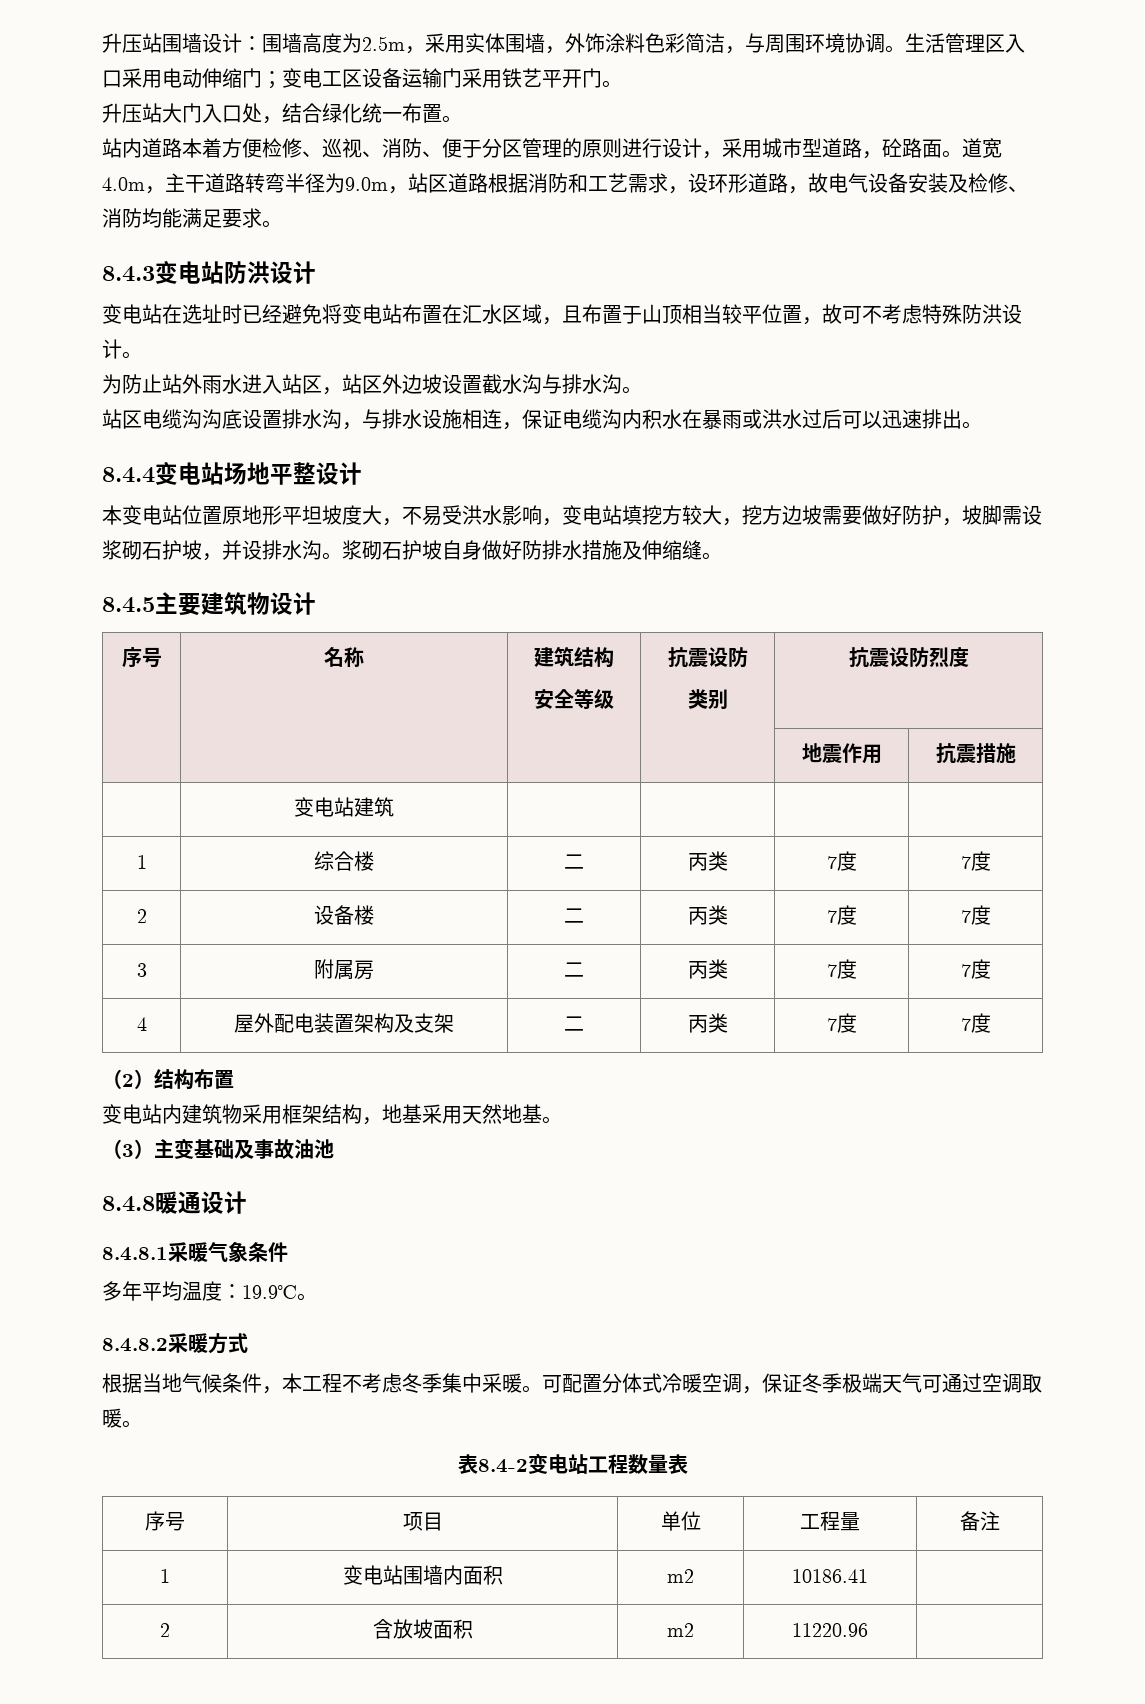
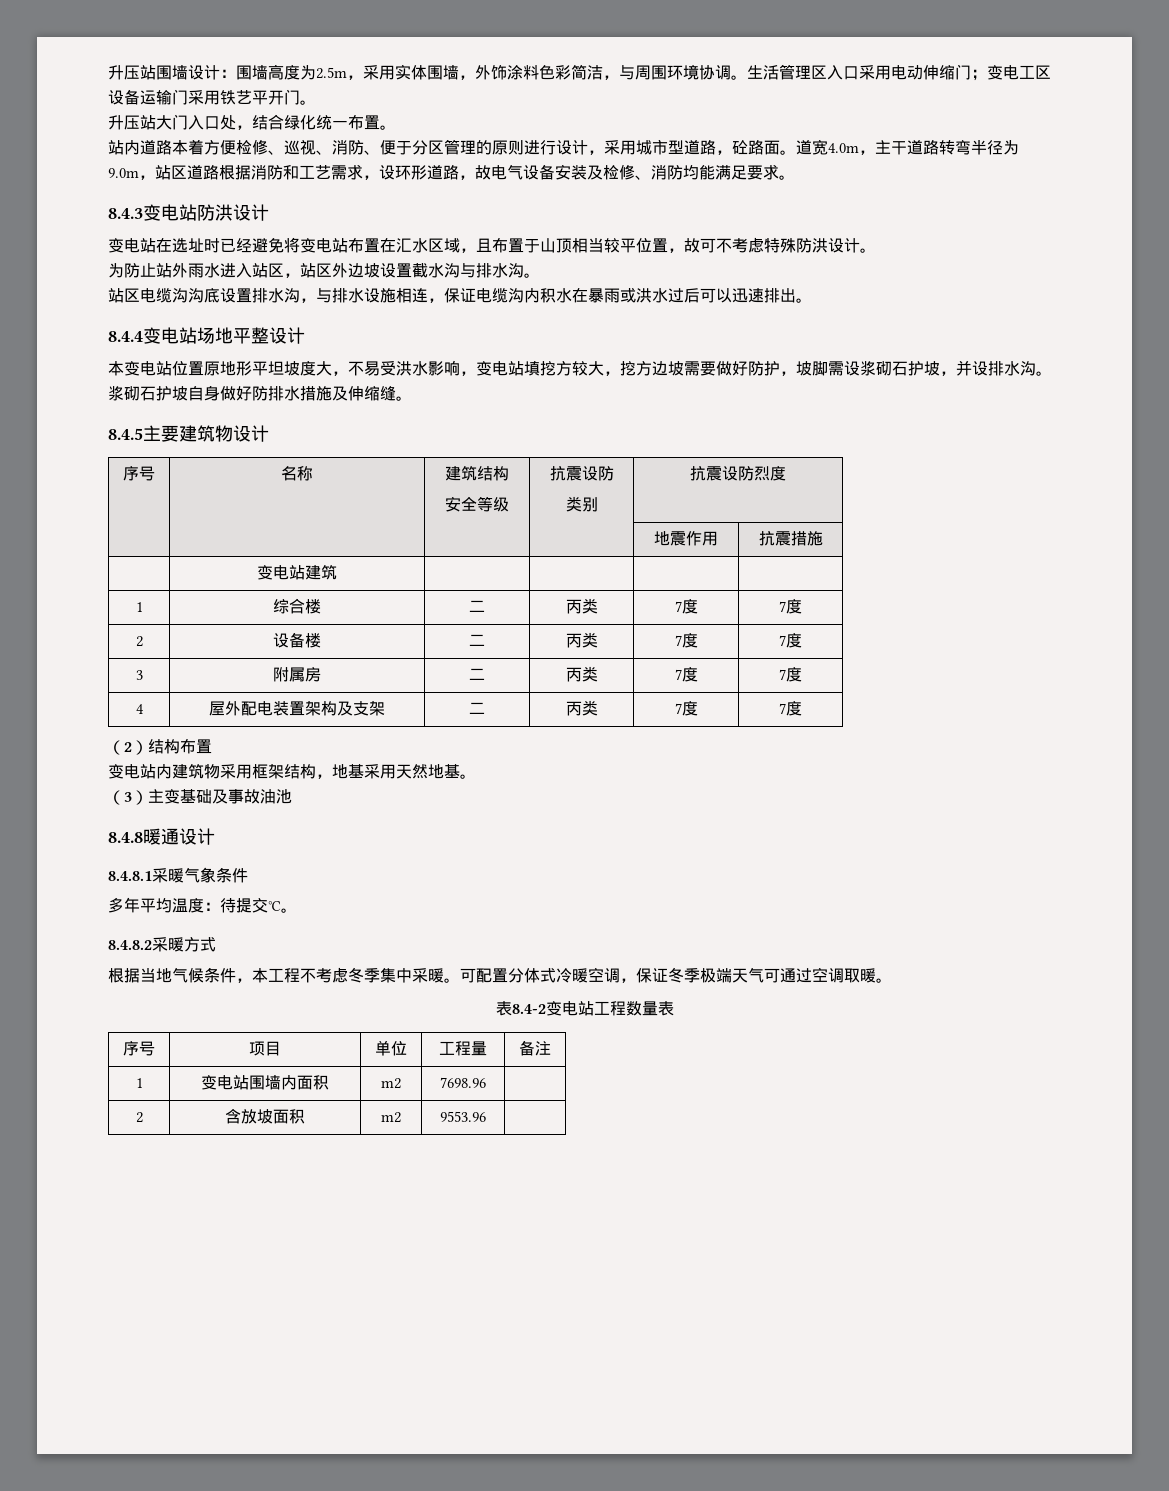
[242,1285,297,1299] 19.9℃ -> [220,898,281,913] 待提交℃
[792,1569,868,1583] 10186.41 -> [440,1077,486,1088] 7698.96
[792,1623,868,1637] 11220.96 -> [440,1111,486,1122] 9553.96

